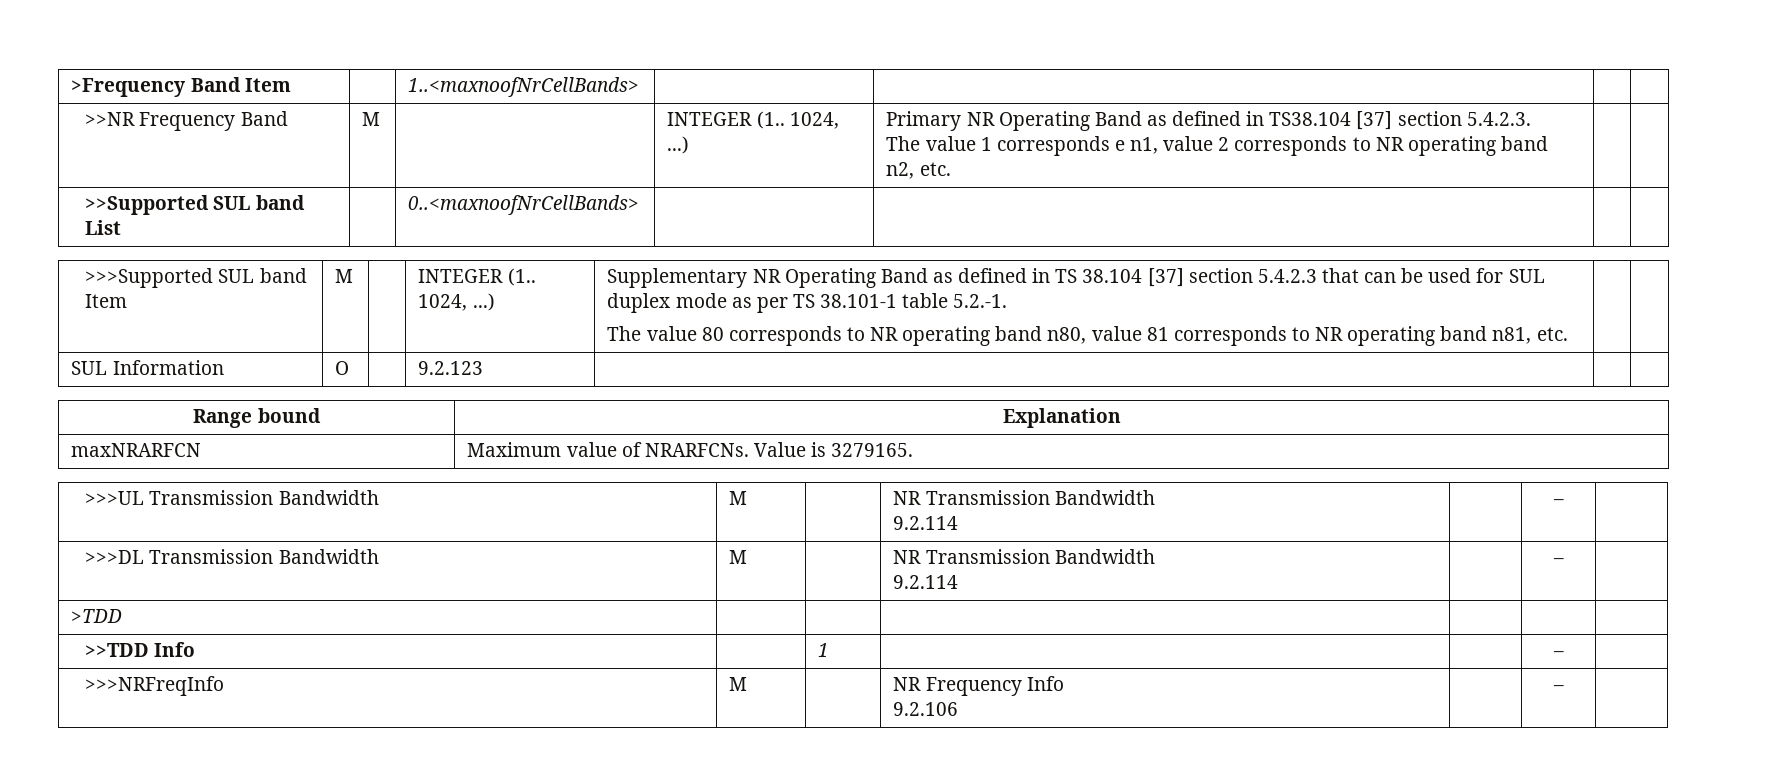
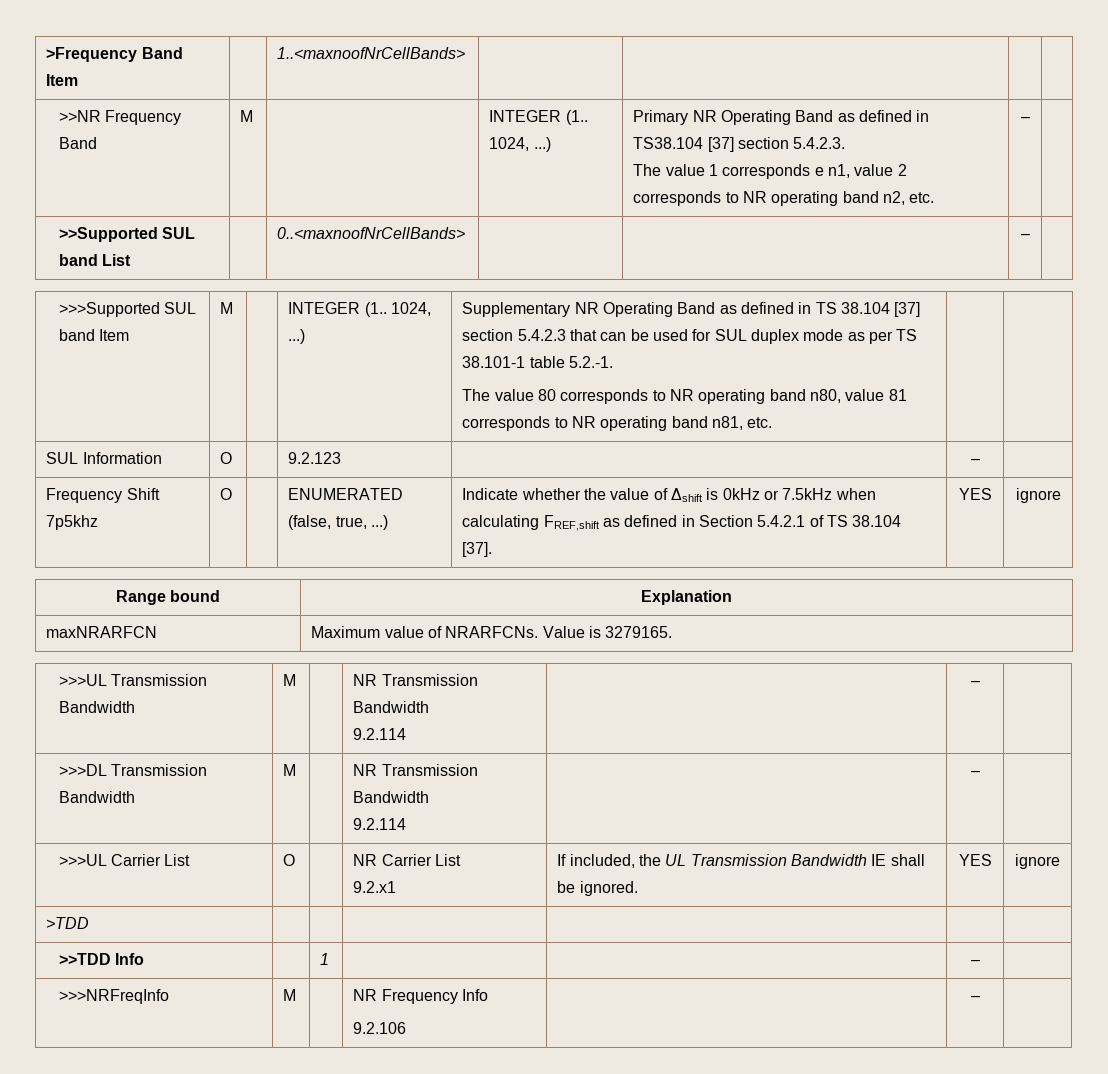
(951, 169) none -> [1020,117,1030,122] –
(640, 205) none -> [1020,234,1030,239] –
(484, 368) | -> [970,459,980,464] [46,488,160,503] [46,515,99,530] [220,488,233,500] [288,488,404,500] [288,515,389,530] [462,488,876,502] [462,515,902,531] [462,542,493,557] [958,488,992,500] [1015,488,1061,503] – | // Frequency Shift 7p5khz | O | | ENUMERATED (false, true, ...) | Indicate whether the value of Δshift is 0kHz or 7.5kHz when calculating FREF,shift as defined in Section 5.4.2.1 of TS 38.104 [37]. | YES | ignore
(1564, 561) none -> [58,854,191,866] [283,854,296,866] [353,854,462,866] [353,881,397,893] [557,854,925,868] [557,881,638,896] [958,854,992,866] [1015,854,1060,869] // >>>UL Carrier List | O | | NR Carrier List // 9.2.x1 | If included, the UL Transmission Bandwidth IE shall be ignored. | YES | ignore

